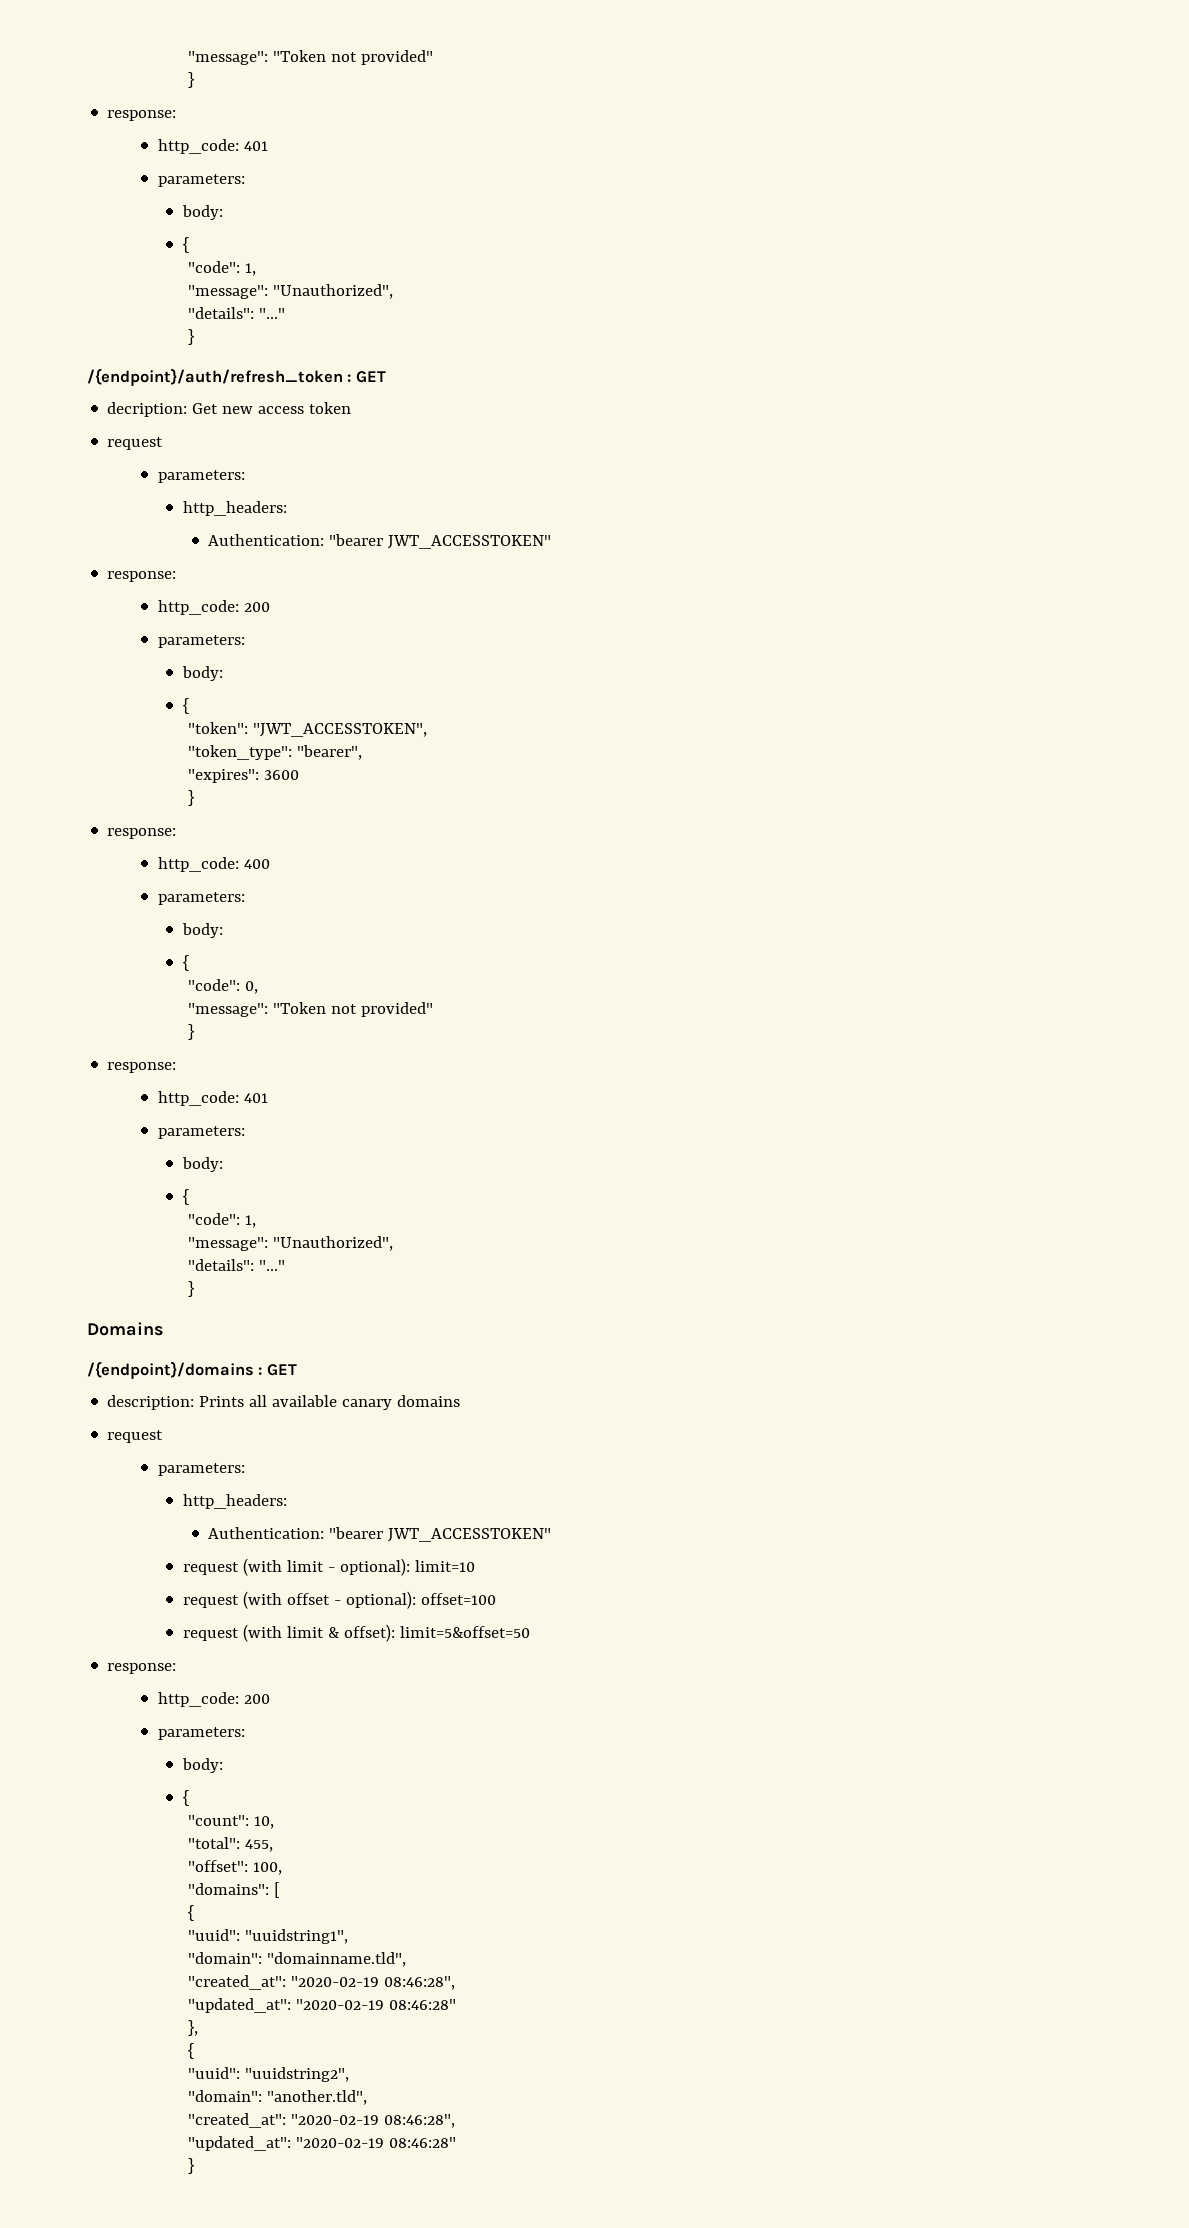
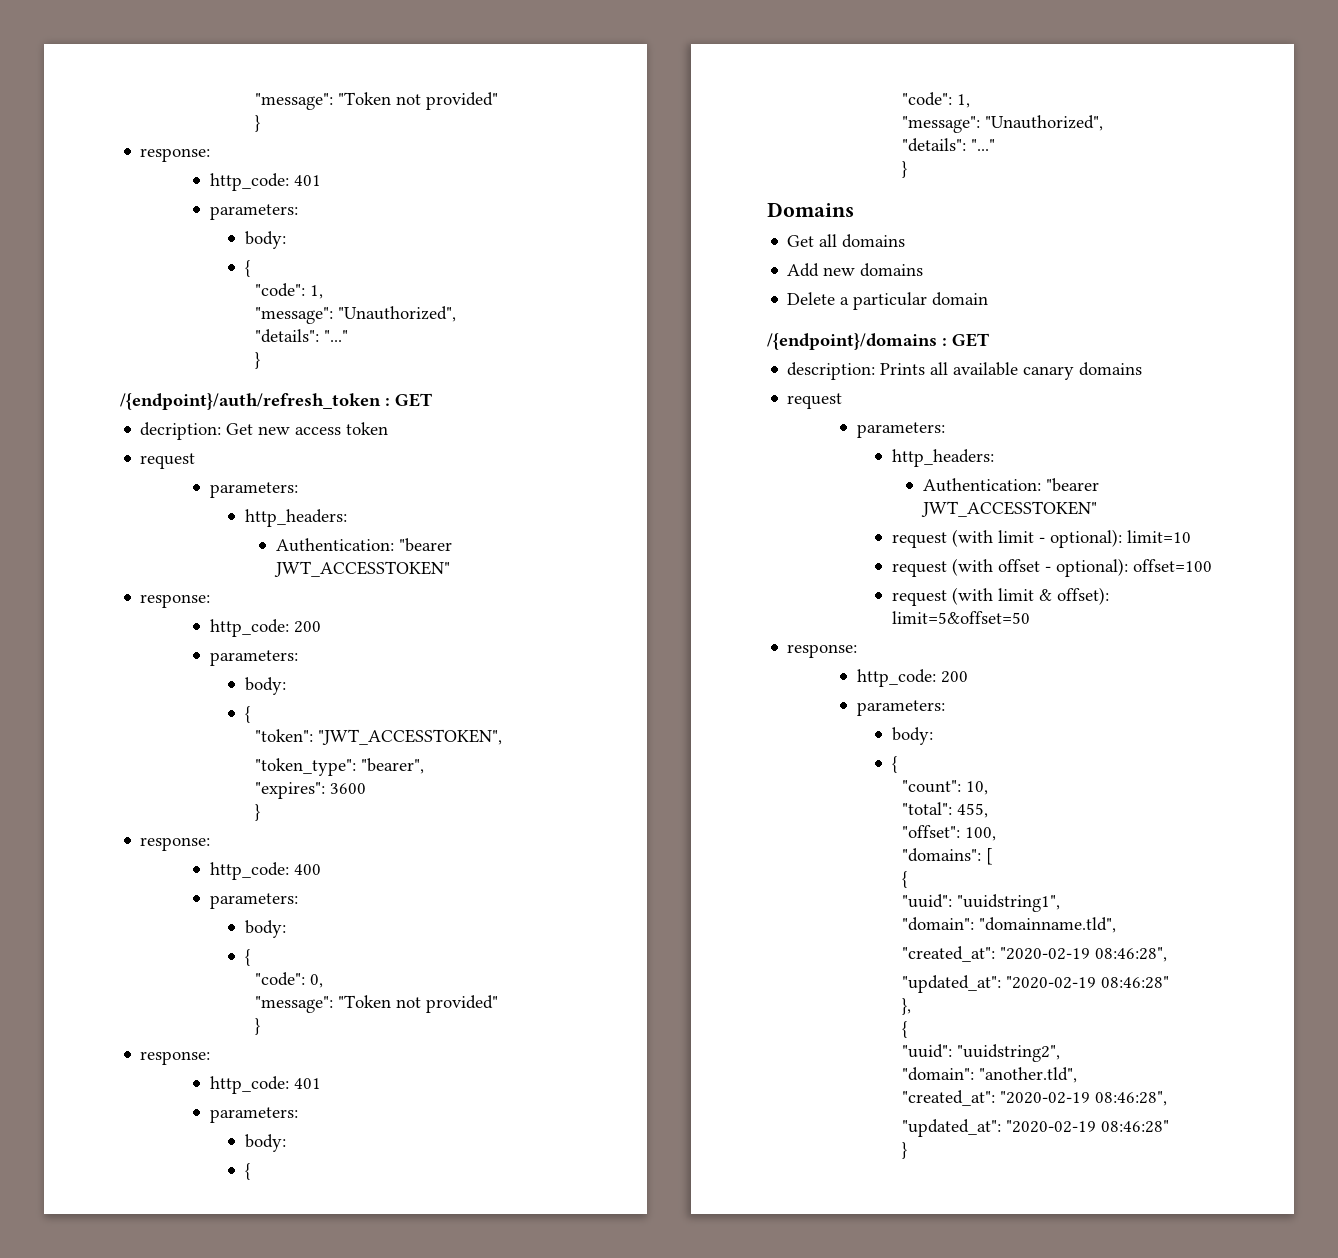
(164, 1329) none -> [787,234,906,248] [787,263,924,277] [787,292,989,310] // Get all domains // Add new domains // Delete a particular domain

